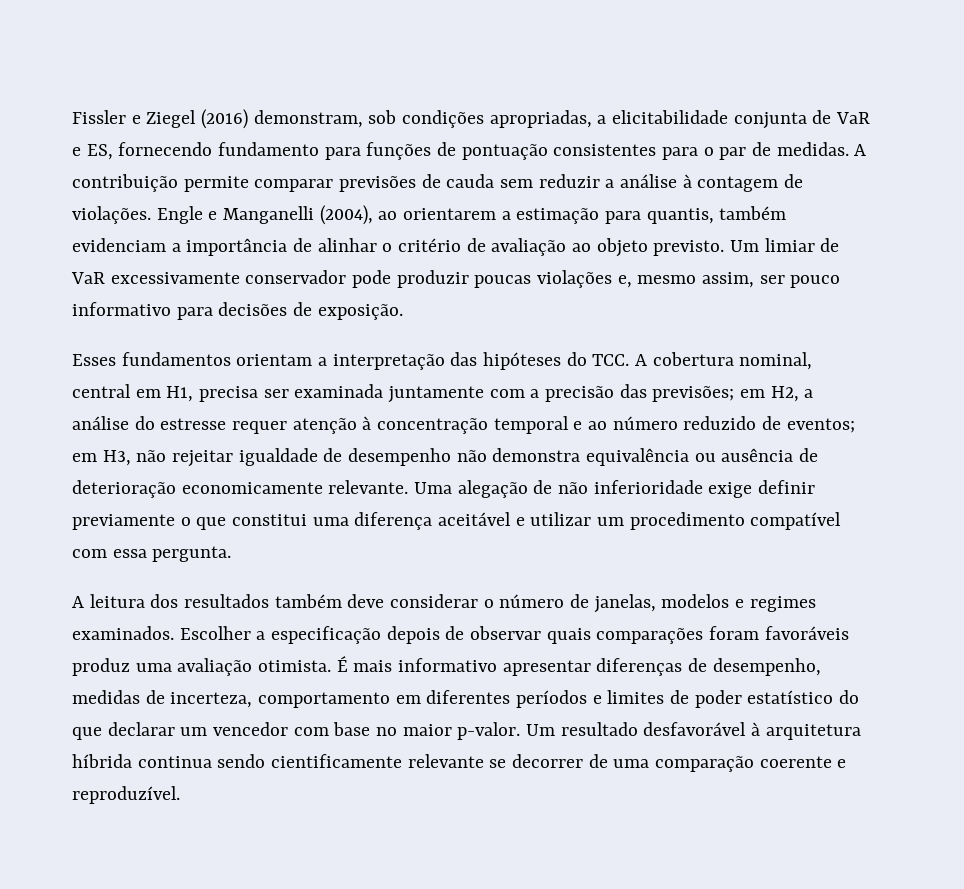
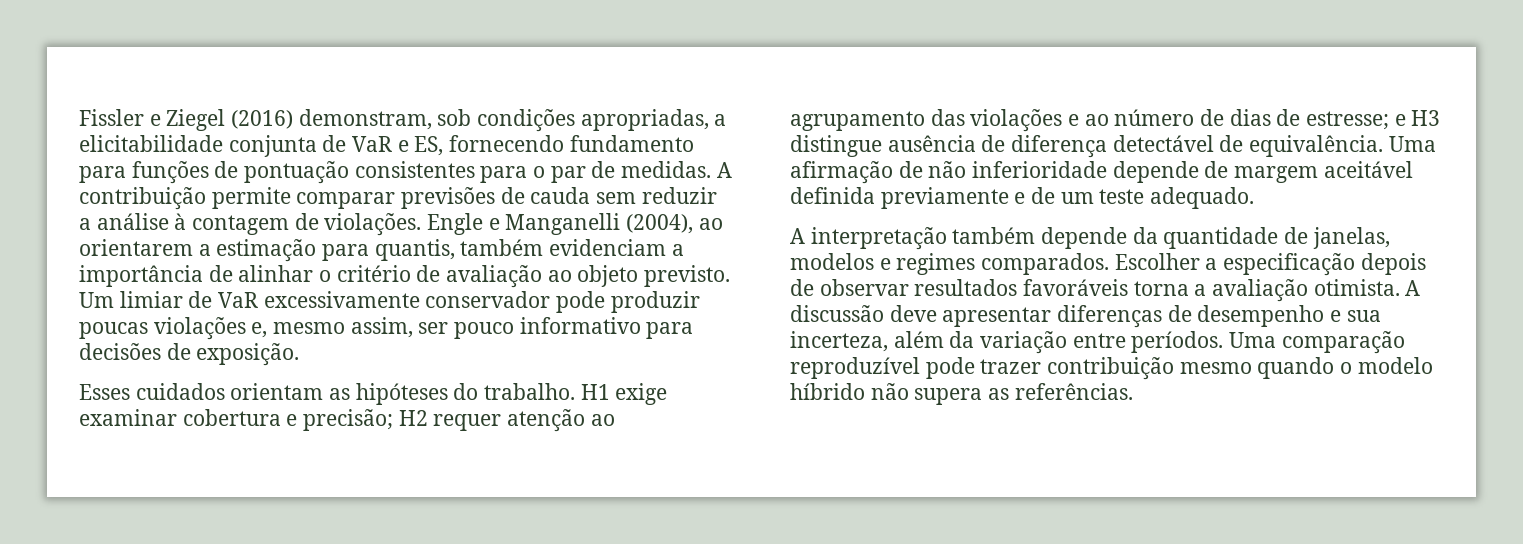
[121,352,813,370] [72,384,814,403] [72,416,855,434] [72,448,819,467] [72,480,816,498] [72,512,842,530] [72,546,232,562] [72,594,565,608] fundamentos orientam a interpretação das hipóteses do TCC. A cobertura nominal, central em H1, precisa ser examinada juntamente com a precisão das previsões; em H2, a análise do estresse requer atenção à concentração temporal e ao número reduzido de eventos; em H3, não rejeitar igualdade de desempenho não demonstra equivalência ou ausência de deterioração economicamente relevante. Uma alegação de não inferioridade exige definir previamente o que constitui uma diferença aceitável e utilizar um procedimento compatível com essa pergunta. // A leitura dos resultados também deve considerar o número -> [135,383,668,405] [79,409,615,432] [790,109,1441,132] [790,135,1436,158] [790,161,1413,184] [790,187,1255,209] [790,227,1279,250] cuidados orientam as hipóteses do trabalho. H1 exige examinar cobertura e precisão; H2 requer atenção ao agrupamento das violações e ao número de dias de estresse; e H3 distingue ausência de diferença detectável de equivalência. Uma afirmação de não inferioridade depende de margem aceitável definida previamente e de um teste adequado. // A interpretação também depende da quantidade
[72,626,174,640] examinados. -> [981,253,1110,275] comparados.
[546,626,849,644] [72,656,821,676] [72,690,860,708] [72,722,861,740] [72,754,847,772] [72,786,180,804] quais comparações foram favoráveis produz uma avaliação otimista. É mais informativo apresentar diferenças de desempenho, medidas de incerteza, comportamento em diferentes períodos e limites de poder estatístico do que declarar um vencedor com base no maior p-valor. Um resultado desfavorável à arquitetura híbrida continua sendo cientificamente relevante se decorrer de uma comparação coerente e reproduzível. -> [914,279,1421,302] [790,305,1381,328] [790,331,1405,354] [790,357,1433,380] [790,383,1133,405] resultados favoráveis torna a avaliação otimista. A discussão deve apresentar diferenças de desempenho e sua incerteza, além da variação entre períodos. Uma comparação reproduzível pode trazer contribuição mesmo quando o modelo híbrido não supera as referências.

